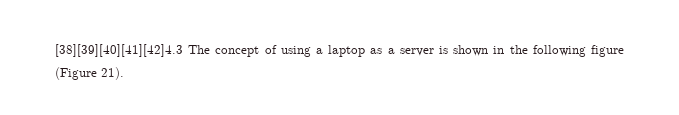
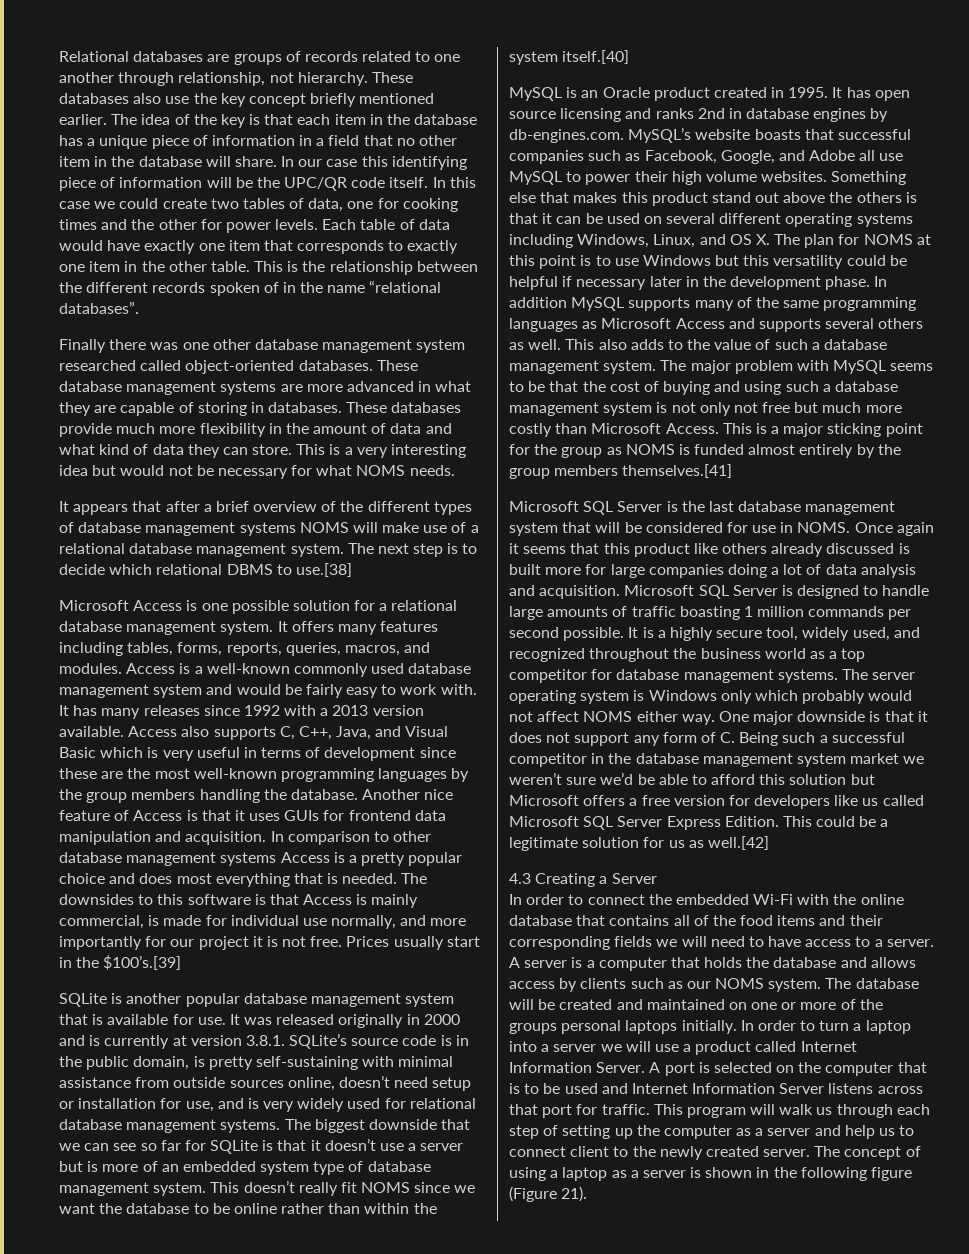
[55,44,183,57] [38][39][40][41][42]4.3 -> [59,51,461,65] [59,72,413,86] [59,93,435,107] [59,114,478,128] [59,135,458,149] [59,156,467,170] [59,177,476,191] [59,198,458,212] [59,219,450,233] [59,240,459,254] [59,261,478,275] [59,280,442,296] [59,301,139,314] [59,339,466,353] [59,360,418,374] [59,381,472,395] [59,402,462,416] [59,423,452,437] [59,444,467,458] [59,465,455,479] [59,501,472,515] [59,522,479,536] [59,543,478,557] [59,563,352,577] [59,600,458,614] [59,621,439,635] [59,642,431,656] [59,663,472,677] [59,684,477,698] [59,705,424,719] [59,726,449,740] [59,747,456,761] [59,768,470,782] [59,789,454,803] [59,810,446,821] [59,831,432,845] [59,852,463,866] [59,873,428,887] [59,894,419,908] [59,915,467,929] [59,936,480,950] [59,955,182,970] [59,993,455,1007] [59,1014,460,1028] [59,1033,469,1049] [59,1056,454,1070] [59,1075,472,1091] [59,1098,476,1112] [59,1119,471,1133] [59,1138,464,1154] [59,1161,431,1175] [59,1180,476,1196] [59,1203,437,1214] [509,50,630,65] [509,87,910,101] [509,108,889,122] [509,127,911,143] [509,150,904,164] [509,171,907,185] [509,192,917,206] [509,213,913,227] [509,234,931,248] [509,255,907,269] [509,276,888,290] [509,297,917,311] [509,318,924,332] [509,339,888,350] [509,360,934,374] [509,381,899,395] [509,402,902,416] [509,423,923,437] [509,444,901,458] [509,464,733,479] [509,501,896,515] [509,522,934,536] [509,543,910,557] [509,564,916,578] [509,585,930,599] [509,606,912,620] [509,627,920,641] [509,648,866,662] [509,669,916,683] [509,690,913,704] [509,711,928,725] [509,732,905,746] [509,753,925,767] [509,772,875,785] [509,795,924,809] [509,816,889,830] [509,836,769,851] [509,873,657,887] [509,894,904,905] [509,915,883,926] [509,936,934,950] [509,957,916,971] [509,978,919,992] [509,999,883,1010] [509,1020,911,1034] [509,1041,857,1055] [509,1062,927,1076] [509,1083,923,1094] [509,1104,930,1118] [509,1125,915,1139] [509,1146,811,1160] Relational databases are groups of records related to one another through relationship, not hierarchy. These databases also use the key concept briefly mentioned earlier. The idea of the key is that each item in the database has a unique piece of information in a field that no other item in the database will share. In our case this identifying piece of information will be the UPC/QR code itself. In this case we could create two tables of data, one for cooking times and the other for power levels. Each table of data would have exactly one item that corresponds to exactly one item in the other table. This is the relationship between the different records spoken of in the name “relational databases”. // Finally there was one other database management system researched called object-oriented databases. These database management systems are more advanced in what they are capable of storing in databases. These databases provide much more flexibility in the amount of data and what kind of data they can store. This is a very interesting idea but would not be necessary for what NOMS needs. // It appears that after a brief overview of the different types of database management systems NOMS will make use of a relational database management system. The next step is to decide which relational DBMS to use.[38] // Microsoft Access is one possible solution for a relational database management system. It offers many features including tables, forms, reports, queries, macros, and modules. Access is a well-known commonly used database management system and would be fairly easy to work with. It has many releases since 1992 with a 2013 version available. Access also supports C, C++, Java, and Visual Basic which is very useful in terms of development since these are the most well-known programming languages by the group members handling the database. Another nice feature of Access is that it uses GUIs for frontend data manipulation and acquisition. In comparison to other database management systems Access is a pretty popular choice and does most everything that is needed. The downsides to this software is that Access is mainly commercial, is made for individual use normally, and more importantly for our project it is not free. Prices usually start in the $100’s.[39] // SQLite is another popular database management system that is available for use. It was released originally in 2000 and is currently at version 3.8.1. SQLite’s source code is in the public domain, is pretty self-sustaining with minimal assistance from outside sources online, doesn’t need setup or installation for use, and is very widely used for relational database management systems. The biggest downside that we can see so far for SQLite is that it doesn’t use a server but is more of an embedded system type of database management system. This doesn’t really fit NOMS since we want the database to be online rather than within the system itself.[40] // MySQL is an Oracle product created in 1995. It has open source licensing and ranks 2nd in database engines by db-engines.com. MySQL’s website boasts that successful companies such as Facebook, Google, and Adobe all use MySQL to power their high volume websites. Something else that makes this product stand out above the others is that it can be used on several different operating systems including Windows, Linux, and OS X. The plan for NOMS at this point is to use Windows but this versatility could be helpful if necessary later in the development phase. In addition MySQL supports many of the same programming languages as Microsoft Access and supports several others as well. This also adds to the value of such a database management system. The major problem with MySQL seems to be that the cost of buying and using such a database management system is not only not free but much more costly than Microsoft Access. This is a major sticking point for the group as NOMS is funded almost entirely by the group members themselves.[41] // Microsoft SQL Server is the last database management system that will be considered for use in NOMS. Once again it seems that this product like others already discussed is built more for large companies doing a lot of data analysis and acquisition. Microsoft SQL Server is designed to handle large amounts of traffic boasting 1 million commands per second possible. It is a highly secure tool, widely used, and recognized throughout the business world as a top competitor for database management systems. The server operating system is Windows only which probably would not affect NOMS either way. One major downside is that it does not support any form of C. Being such a successful competitor in the database management system market we weren’t sure we’d be able to afford this solution but Microsoft offers a free version for developers like us called Microsoft SQL Server Express Edition. This could be a legitimate solution for us as well.[42] // 4.3 Creating a Server // In order to connect the embedded Wi-Fi with the online database that contains all of the food items and their corresponding fields we will need to have access to a server. A server is a computer that holds the database and allows access by clients such as our NOMS system. The database will be created and maintained on one or more of the groups personal laptops initially. In order to turn a laptop into a server we will use a product called Internet Information Server. A port is selected on the computer that is to be used and Internet Information Server listens across that port for traffic. This program will walk us through each step of setting up the computer as a server and help us to connect client to the newly created server.

